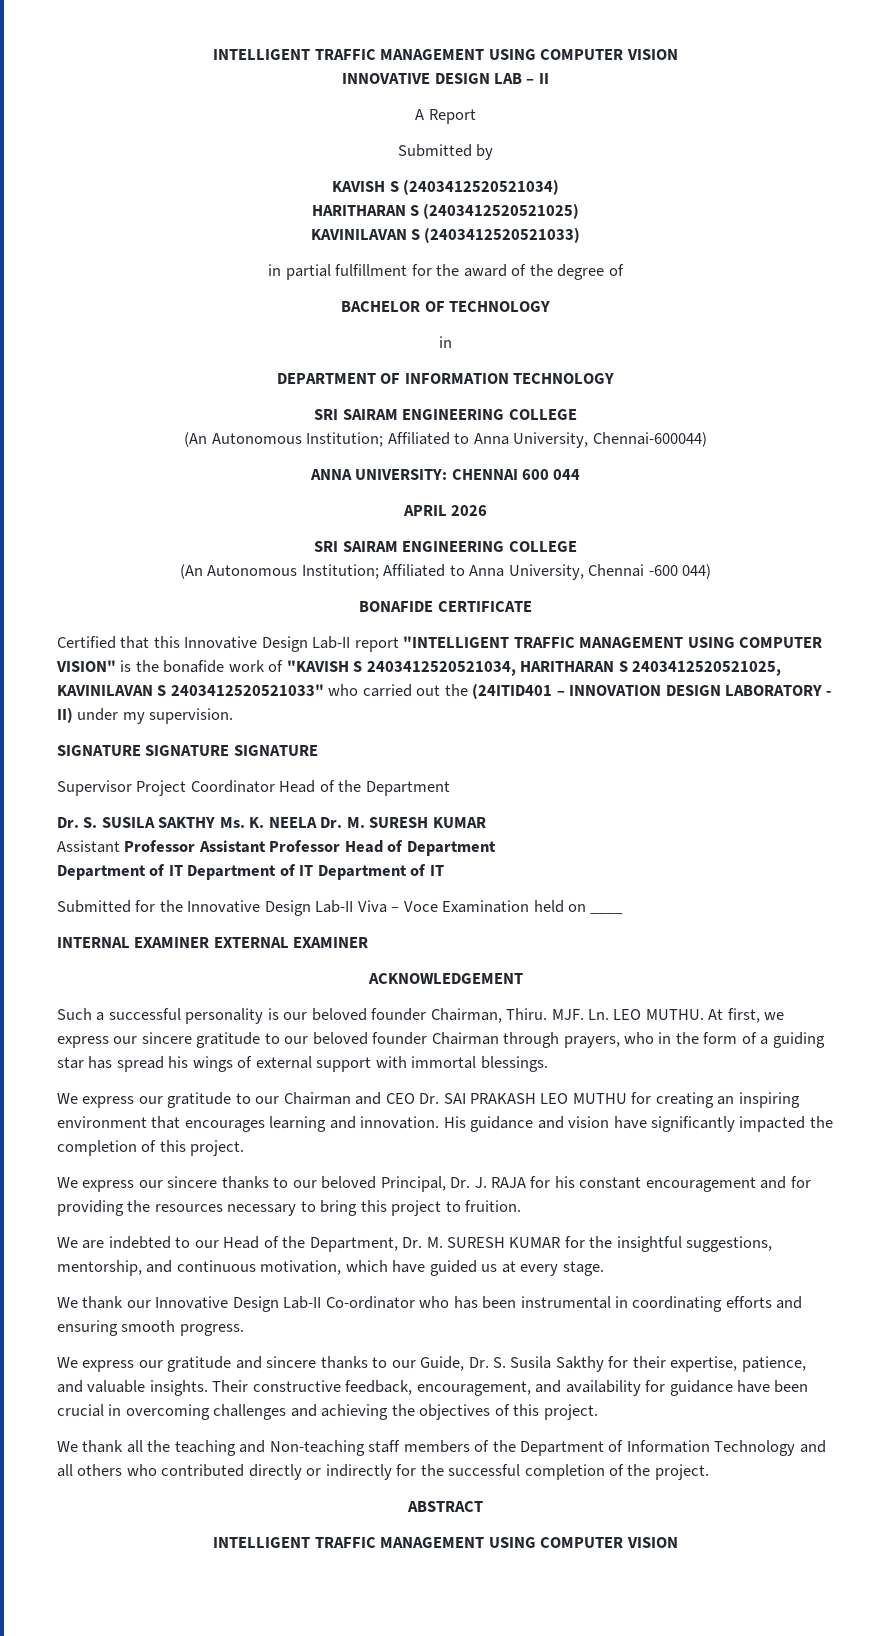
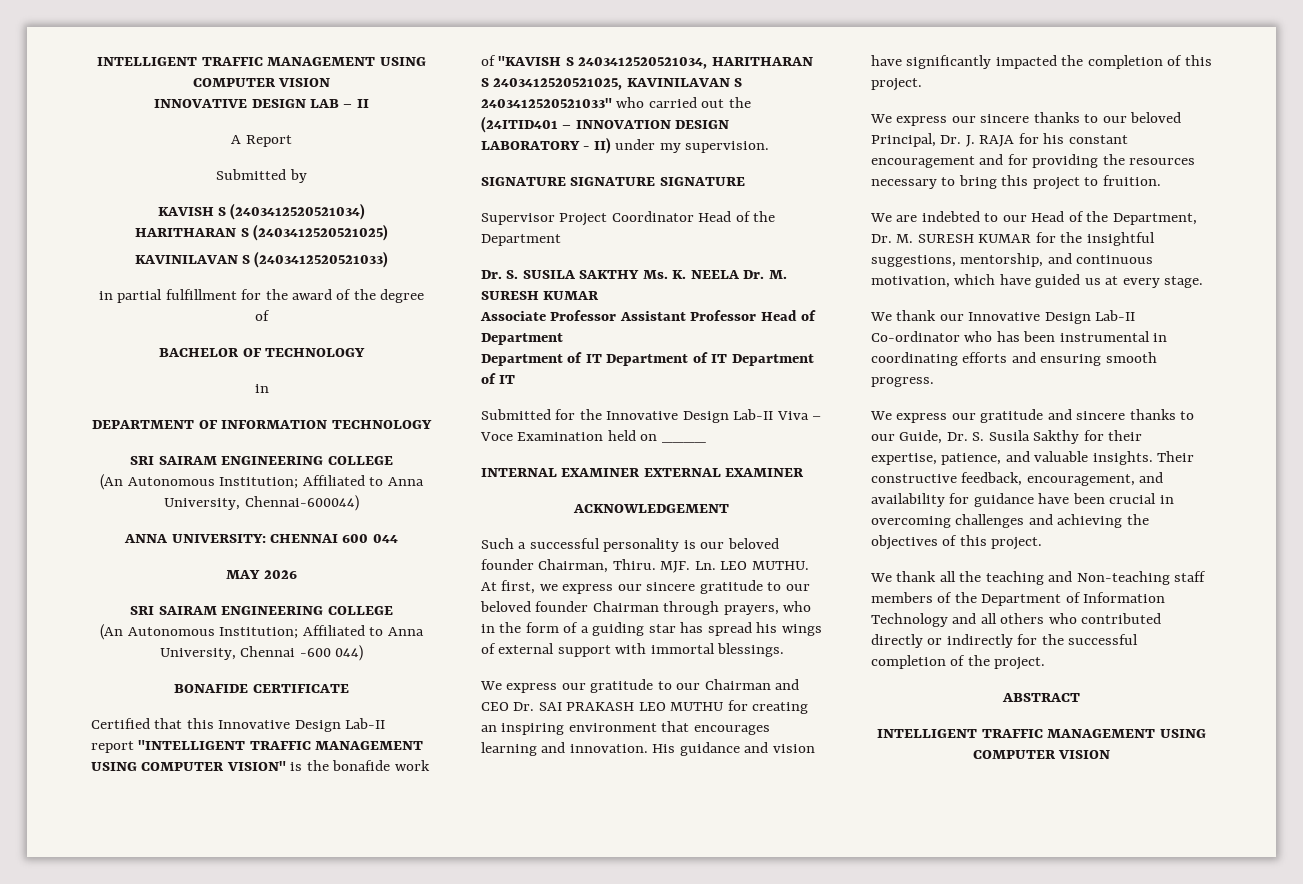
[402,505,447,516] APRIL -> [226,570,261,579] MAY
[57,840,120,853] Assistant -> [480,311,546,321] Associate

